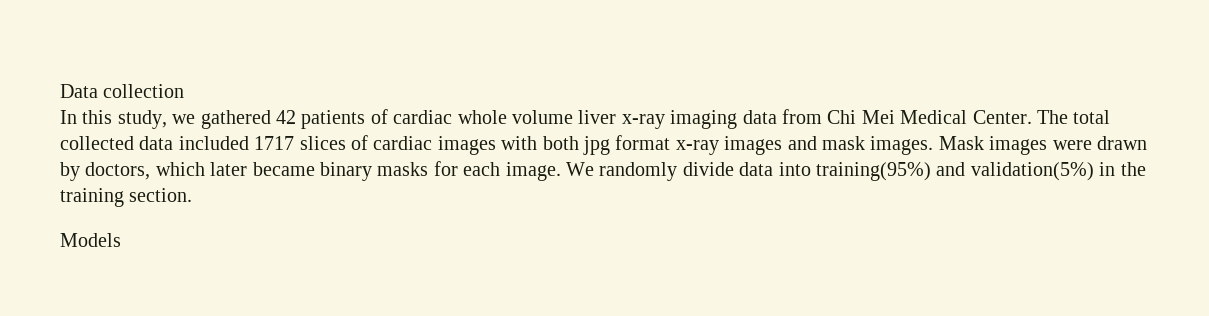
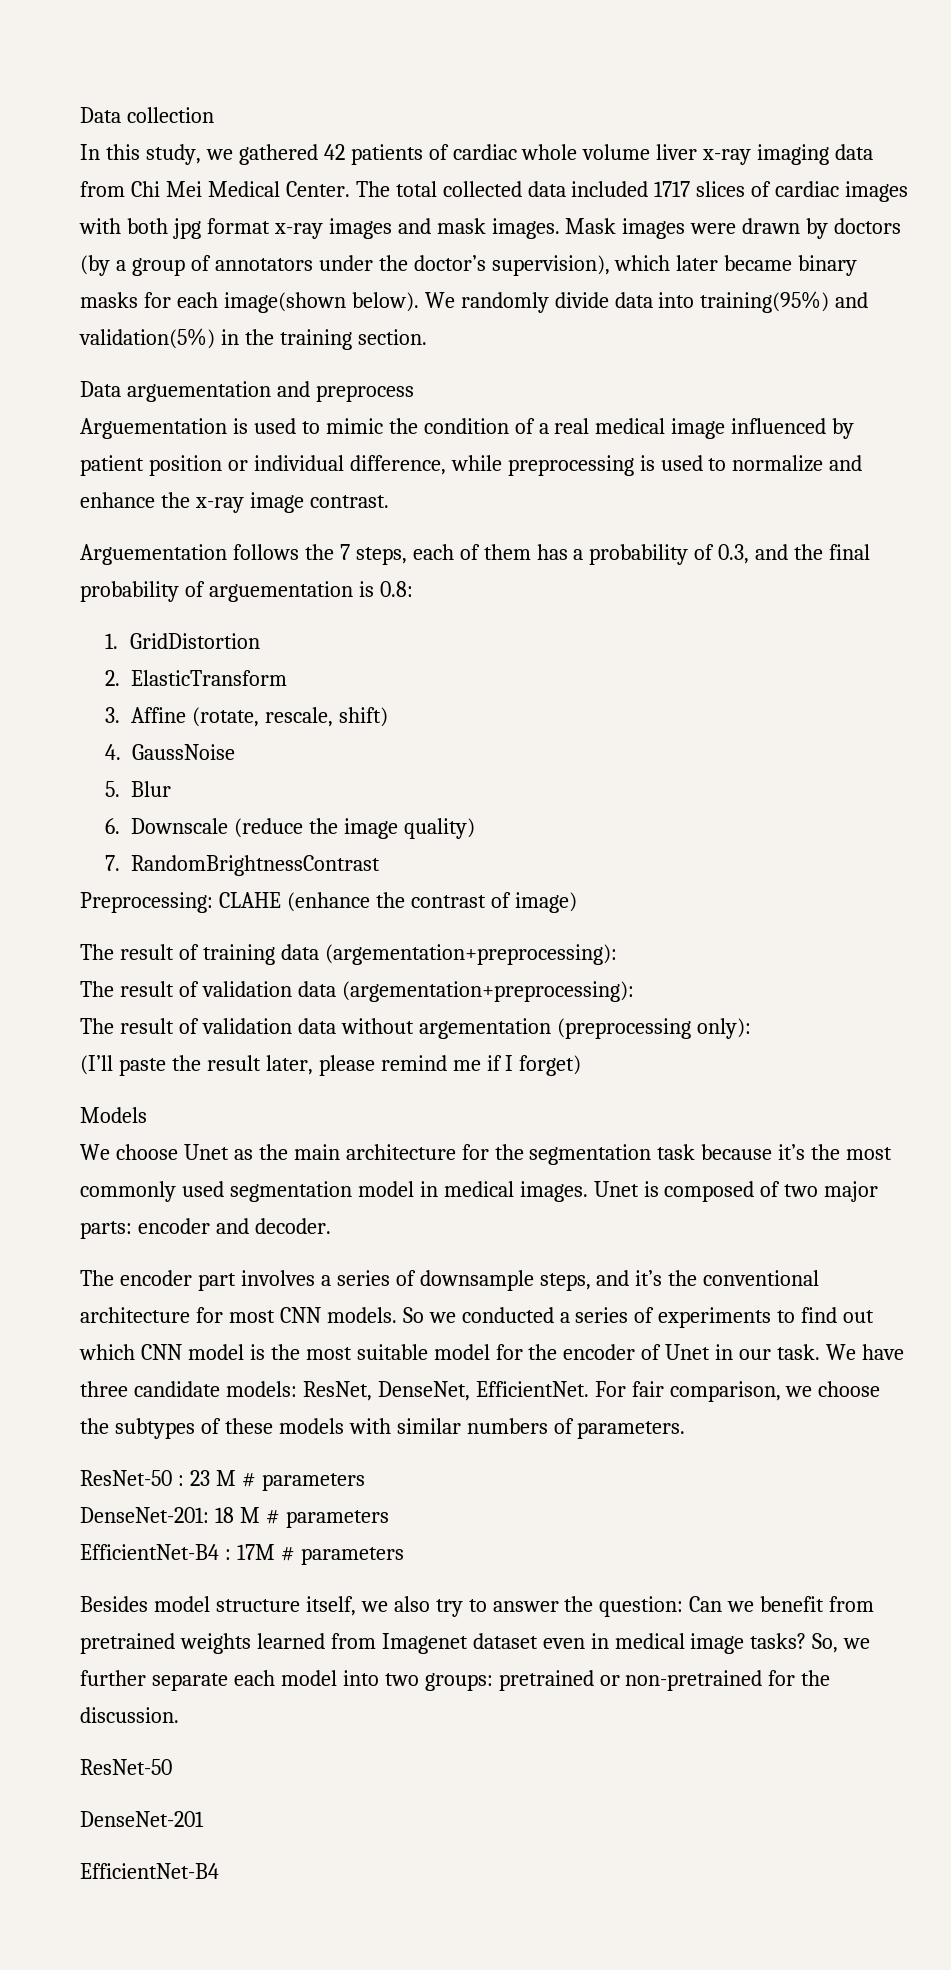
[85,162,151,180] doctors, -> [834,218,902,234] [80,255,610,276] doctors (by a group of annotators under the doctor’s supervision),
[505,162,561,181] image. -> [223,292,419,313] image(shown below).
[60,233,121,247] Models -> [80,381,414,402] [80,418,855,439] [80,455,863,476] [80,492,389,513] [80,544,871,565] [80,581,413,602] [104,633,260,649] [104,670,287,686] [104,707,388,727] [104,744,235,760] [104,781,171,797] [104,818,475,839] [104,855,380,876] [80,892,577,913] [80,944,617,965] [80,981,634,1002] [80,1018,751,1039] [80,1055,582,1076] [80,1107,147,1123] [80,1144,893,1165] [80,1181,879,1202] [80,1218,331,1239] [80,1270,820,1291] [80,1307,875,1328] [79,1344,904,1360] [80,1381,881,1402] [80,1418,686,1439] [80,1470,365,1491] [80,1507,389,1528] [80,1544,404,1565] [80,1596,875,1617] [80,1633,871,1654] [80,1670,831,1691] [80,1707,179,1723] [80,1759,172,1775] [80,1811,204,1827] [80,1863,219,1879] Data arguementation and preprocess // Arguementation is used to mimic the condition of a real medical image influenced by patient position or individual difference, while preprocessing is used to normalize and enhance the x-ray image contrast. // Arguementation follows the 7 steps, each of them has a probability of 0.3, and the final probability of arguementation is 0.8: // 1. GridDistortion // 2. ElasticTransform // 3. Affine (rotate, rescale, shift) // 4. GaussNoise // 5. Blur // 6. Downscale (reduce the image quality) // 7. RandomBrightnessContrast // Preprocessing: CLAHE (enhance the contrast of image) // The result of training data (argementation+preprocessing): // The result of validation data (argementation+preprocessing): // The result of validation data without argementation (preprocessing only): // (I’ll paste the result later, please remind me if I forget) // Models // We choose Unet as the main architecture for the segmentation task because it’s the most commonly used segmentation model in medical images. Unet is composed of two major parts: encoder and decoder. // The encoder part involves a series of downsample steps, and it’s the conventional architecture for most CNN models. So we conducted a series of experiments to find out which CNN model is the most suitable model for the encoder of Unet in our task. We have three candidate models: ResNet, DenseNet, EfficientNet. For fair comparison, we choose the subtypes of these models with similar numbers of parameters. // ResNet-50 : 23 M # parameters // DenseNet-201: 18 M # parameters // EfficientNet-B4 : 17M # parameters // Besides model structure itself, we also try to answer the question: Can we benefit from pretrained weights learned from Imagenet dataset even in medical image tasks? So, we further separate each model into two groups: pretrained or non-pretrained for the discussion. // ResNet-50 // DenseNet-201 // EfficientNet-B4

